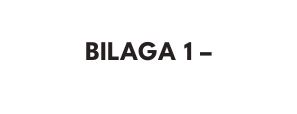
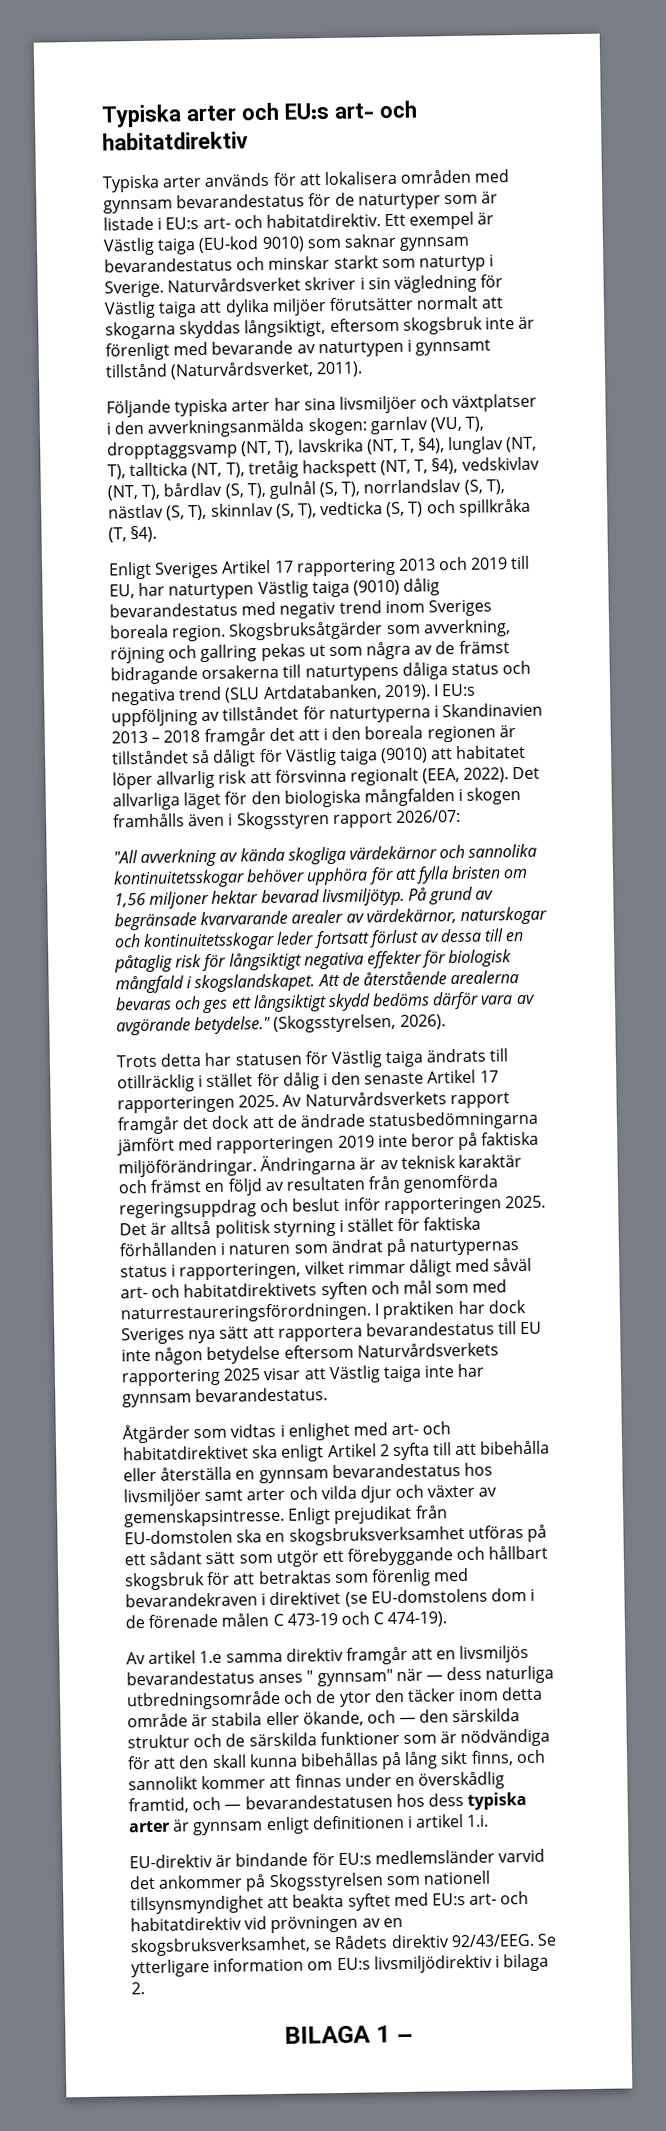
(85, 51) none -> [101,100,417,128] [102,131,248,151] [102,169,510,193] [103,191,499,214] [103,211,495,231] [103,233,471,256] [104,254,495,273] [104,274,504,298] [104,295,504,319] [105,316,536,340] [105,339,492,361] [105,361,364,380] [106,393,538,418] [106,416,485,438] [107,436,538,460] [107,456,540,480] [107,478,505,501] [108,498,531,521] [108,525,158,543] [108,555,531,580] [109,578,441,600] [109,599,492,619] [109,619,511,642] [110,640,510,664] [110,660,532,685] [111,683,477,706] [111,702,544,727] [111,725,516,747] [111,744,527,767] [112,766,541,790] [112,786,522,811] [112,809,461,830] [113,843,538,868] [113,865,529,889] [114,886,495,909] [114,906,547,931] [114,928,525,951] [114,949,513,973] [115,970,520,994] [115,991,536,1014] [116,1013,446,1036] [116,1048,509,1069] [117,1069,499,1093] [117,1091,510,1114] [117,1110,540,1135] [117,1131,540,1156] [118,1154,522,1178] [118,1174,500,1196] [119,1195,546,1219] [119,1216,482,1238] [119,1238,521,1257] [120,1257,533,1281] [120,1279,508,1300] [120,1299,526,1324] [121,1321,543,1345] [121,1342,499,1365] [121,1363,485,1387] [122,1387,329,1408] [122,1421,452,1444] [123,1440,551,1462] [123,1462,493,1484] [123,1484,498,1507] [124,1505,448,1528] [124,1524,547,1546] [124,1545,549,1567] [125,1567,470,1591] [125,1587,536,1608] [125,1611,448,1629] [126,1644,530,1665] [126,1665,555,1687] [126,1686,544,1711] [127,1708,521,1728] [127,1728,551,1749] [127,1749,546,1770] [128,1771,506,1791] [128,1792,528,1814] [128,1814,490,1836] [129,1848,546,1869] [129,1870,491,1892] [130,1890,530,1915] [130,1915,403,1934] [130,1933,557,1957] [131,1953,550,1978] [131,1982,145,1995] Typiska arter och EU:s art- och habitatdirektiv // Typiska arter används för att lokalisera områden med gynnsam bevarandestatus för de naturtyper som är listade i EU:s art- och habitatdirektiv. Ett exempel är Västlig taiga (EU-kod 9010) som saknar gynnsam bevarandestatus och minskar starkt som naturtyp i Sverige. Naturvårdsverket skriver i sin vägledning för Västlig taiga att dylika miljöer förutsätter normalt att skogarna skyddas långsiktigt, eftersom skogsbruk inte är förenligt med bevarande av naturtypen i gynnsamt tillstånd (Naturvårdsverket, 2011). // Följande typiska arter har sina livsmiljöer och växtplatser i den avverkningsanmälda skogen: garnlav (VU, T), dropptaggsvamp (NT, T), lavskrika (NT, T, §4), lunglav (NT, T), tallticka (NT, T), tretåig hackspett (NT, T, §4), vedskivlav (NT, T), bårdlav (S, T), gulnål (S, T), norrlandslav (S, T), nästlav (S, T), skinnlav (S, T), vedticka (S, T) och spillkråka (T, §4). // Enligt Sveriges Artikel 17 rapportering 2013 och 2019 till EU, har naturtypen Västlig taiga (9010) dålig bevarandestatus med negativ trend inom Sveriges boreala region. Skogsbruksåtgärder som avverkning, röjning och gallring pekas ut som några av de främst bidragande orsakerna till naturtypens dåliga status och negativa trend (SLU Artdatabanken, 2019). I EU:s uppföljning av tillståndet för naturtyperna i Skandinavien 2013 – 2018 framgår det att i den boreala regionen är tillståndet så dåligt för Västlig taiga (9010) att habitatet löper allvarlig risk att försvinna regionalt (EEA, 2022). Det allvarliga läget för den biologiska mångfalden i skogen framhålls även i Skogsstyren rapport 2026/07: // "All avverkning av kända skogliga värdekärnor och sannolika kontinuitetsskogar behöver upphöra för att fylla bristen om 1,56 miljoner hektar bevarad livsmiljötyp. På grund av begränsade kvarvarande arealer av värdekärnor, naturskogar och kontinuitetsskogar leder fortsatt förlust av dessa till en påtaglig risk för långsiktigt negativa effekter för biologisk mångfald i skogslandskapet. Att de återstående arealerna bevaras och ges ett långsiktigt skydd bedöms därför vara av avgörande betydelse." (Skogsstyrelsen, 2026). // Trots detta har statusen för Västlig taiga ändrats till otillräcklig i stället för dålig i den senaste Artikel 17 rapporteringen 2025. Av Naturvårdsverkets rapport framgår det dock att de ändrade statusbedömningarna jämfört med rapporteringen 2019 inte beror på faktiska miljöförändringar. Ändringarna är av teknisk karaktär och främst en följd av resultaten från genomförda regeringsuppdrag och beslut inför rapporteringen 2025. Det är alltså politisk styrning i stället för faktiska förhållanden i naturen som ändrat på naturtypernas status i rapporteringen, vilket rimmar dåligt med såväl art- och habitatdirektivets syften och mål som med naturrestaureringsförordningen. I praktiken har dock Sveriges nya sätt att rapportera bevarandestatus till EU inte någon betydelse eftersom Naturvårdsverkets rapportering 2025 visar att Västlig taiga inte har gynnsam bevarandestatus. // Åtgärder som vidtas i enlighet med art- och habitatdirektivet ska enligt Artikel 2 syfta till att bibehålla eller återställa en gynnsam bevarandestatus hos livsmiljöer samt arter och vilda djur och växter av gemenskapsintresse. Enligt prejudikat från EU-domstolen ska en skogsbruksverksamhet utföras på ett sådant sätt som utgör ett förebyggande och hållbart skogsbruk för att betraktas som förenlig med bevarandekraven i direktivet (se EU-domstolens dom i de förenade målen C 473-19 och C 474-19). // Av artikel 1.e samma direktiv framgår att en livsmiljös bevarandestatus anses " gynnsam" när — dess naturliga utbredningsområde och de ytor den täcker inom detta område är stabila eller ökande, och — den särskilda struktur och de särskilda funktioner som är nödvändiga för att den skall kunna bibehållas på lång sikt finns, och sannolikt kommer att finnas under en överskådlig framtid, och — bevarandestatusen hos dess typiska arter är gynnsam enligt definitionen i artikel 1.i. // EU-direktiv är bindande för EU:s medlemsländer varvid det ankommer på Skogsstyrelsen som nationell tillsynsmyndighet att beakta syftet med EU:s art- och habitatdirektiv vid prövningen av en skogsbruksverksamhet, se Rådets direktiv 92/43/EEG. Se ytterligare information om EU:s livsmiljödirektiv i bilaga 2. //

